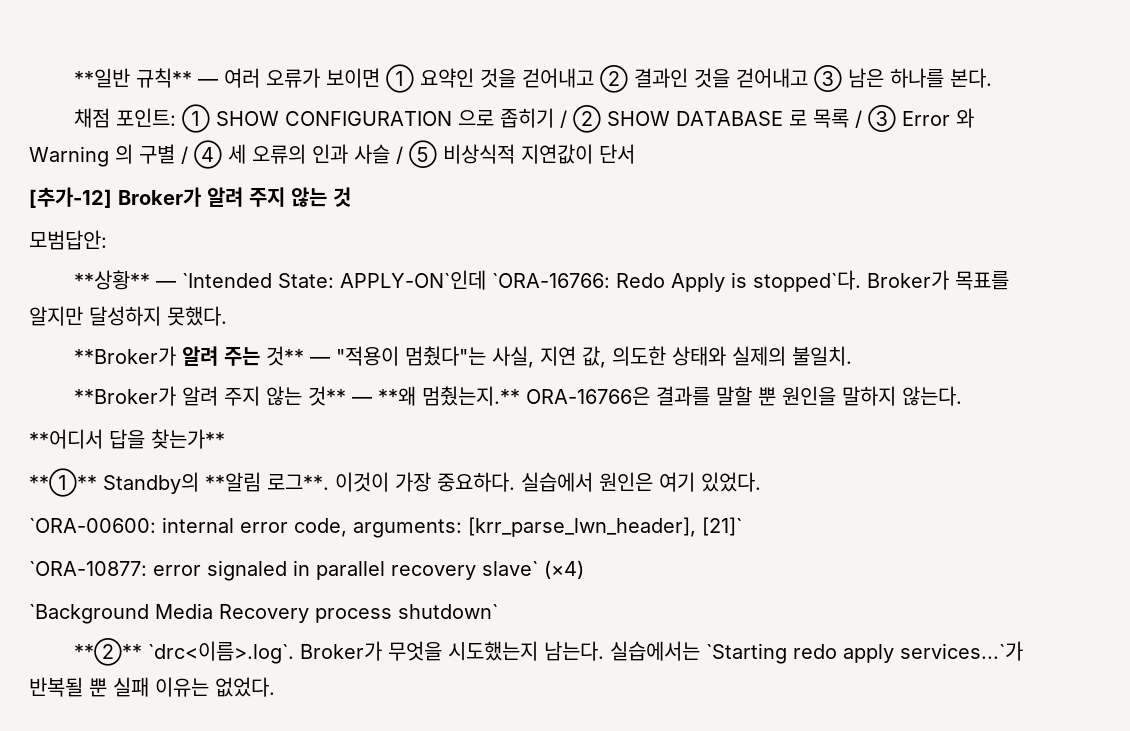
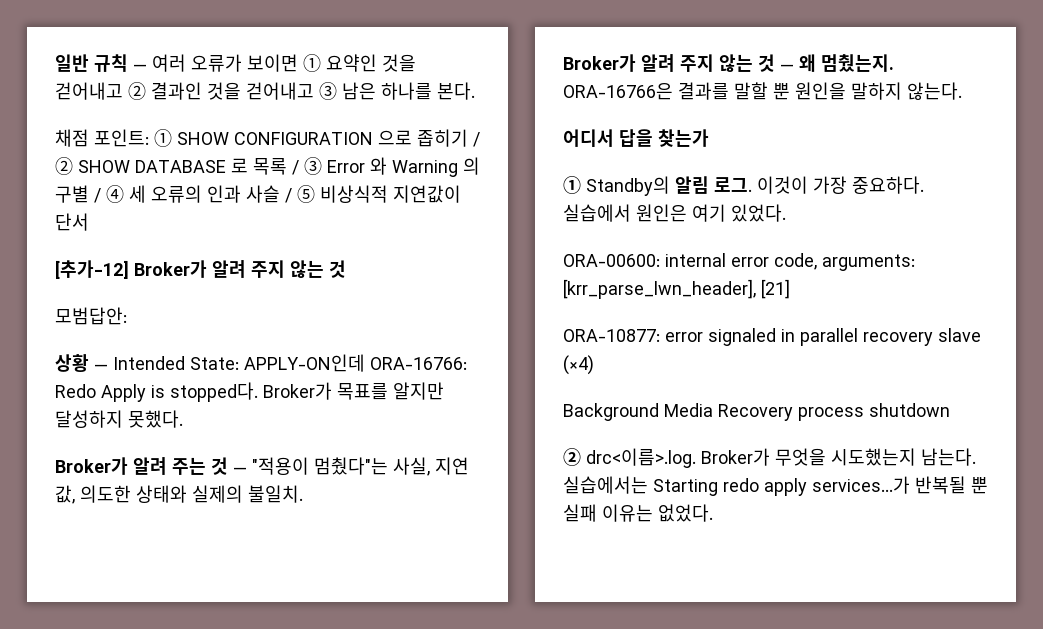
[74,68,193,88] **일반 규칙** -> [55,54,128,72] 일반 규칙
[74,270,611,290] **상황** — `Intended State: APPLY-ON`인데 `ORA-16766: -> [55,354,467,372] 상황 — Intended State: APPLY-ON인데 ORA-16766:
[753,270,862,292] stopped`다. -> [170,382,258,402] stopped다.
[74,346,177,366] **Broker가 -> [55,457,128,475] Broker가
[266,346,305,366] 것** -> [211,457,228,475] 것
[74,386,521,406] **Broker가 알려 주지 않는 것** — **왜 멈췄는지.** -> [563,54,894,72] Broker가 알려 주지 않는 것 — 왜 멈췄는지.
[29,429,225,449] [29,468,329,497] **어디서 답을 찾는가** // **①** Standby의 **알림 로그**. -> [563,129,709,147] [563,176,752,196] 어디서 답을 찾는가 // ① Standby의 알림 로그.
[29,518,156,533] `ORA-00600: -> [563,254,660,267] ORA-00600:
[702,517,742,536] [29,561,147,576] [21]` // `ORA-10877: -> [761,279,790,299] [563,329,660,342] [21] // ORA-10877:
[482,561,538,576] slave` -> [938,328,981,342] slave
[29,604,149,624] `Background -> [563,403,659,421] Background
[398,604,498,619] [74,638,295,666] shutdown` // **②** `drc<이름>.log`. -> [869,403,950,417] [563,448,696,468] shutdown // ② drc<이름>.log.
[706,643,788,664] `Starting -> [653,479,718,496] Starting
[900,641,1024,661] services...`가 -> [812,476,910,494] services...가

